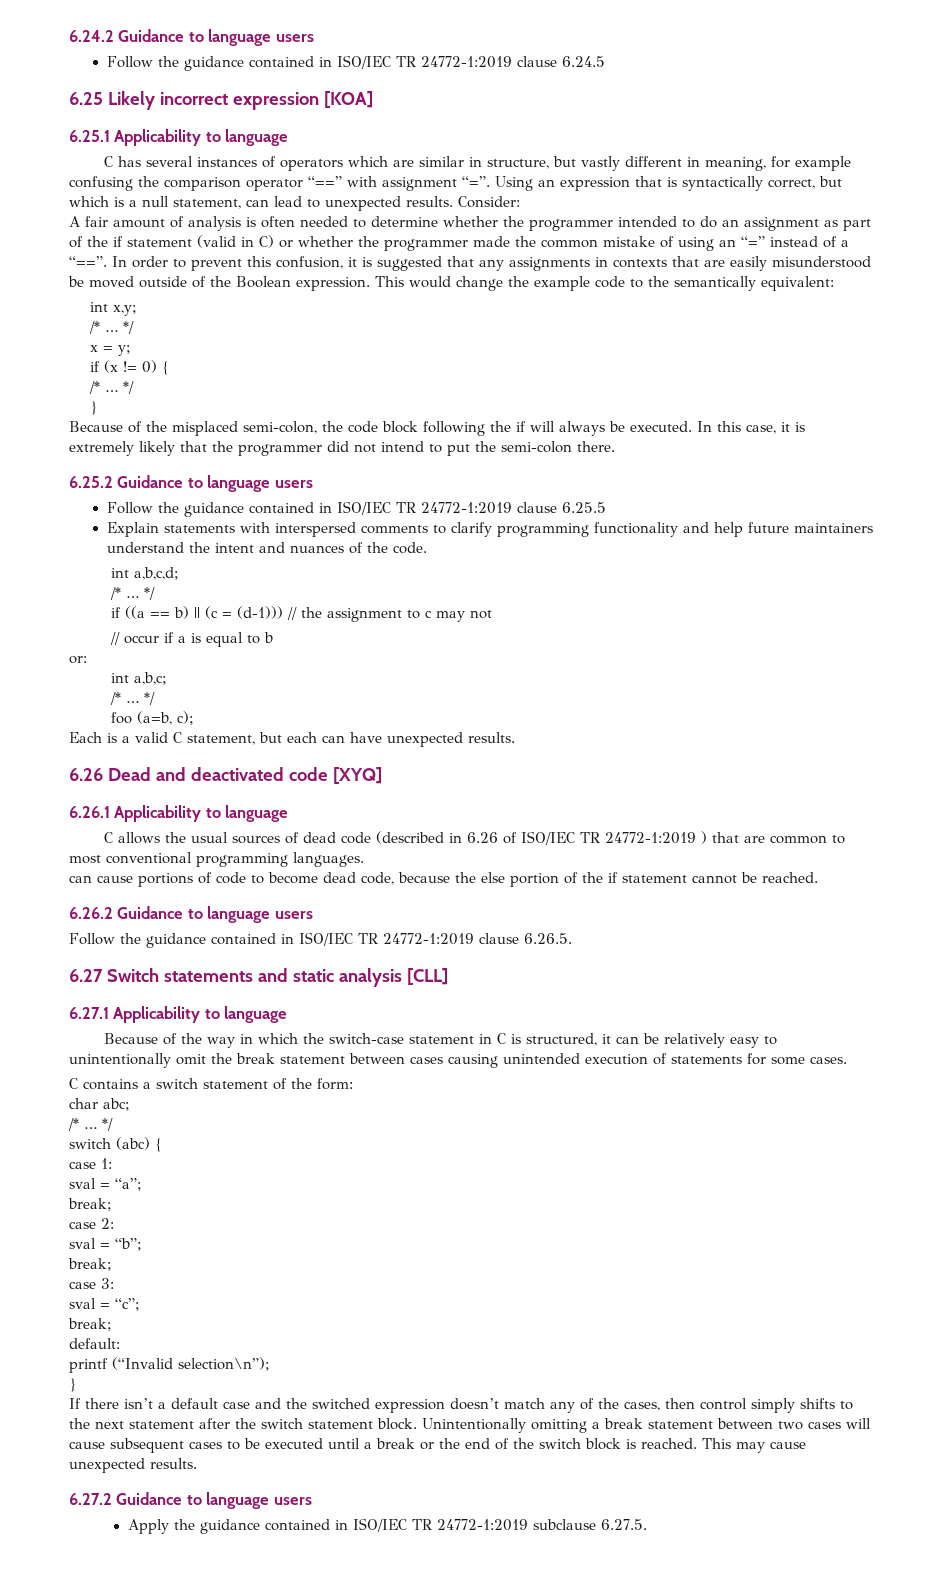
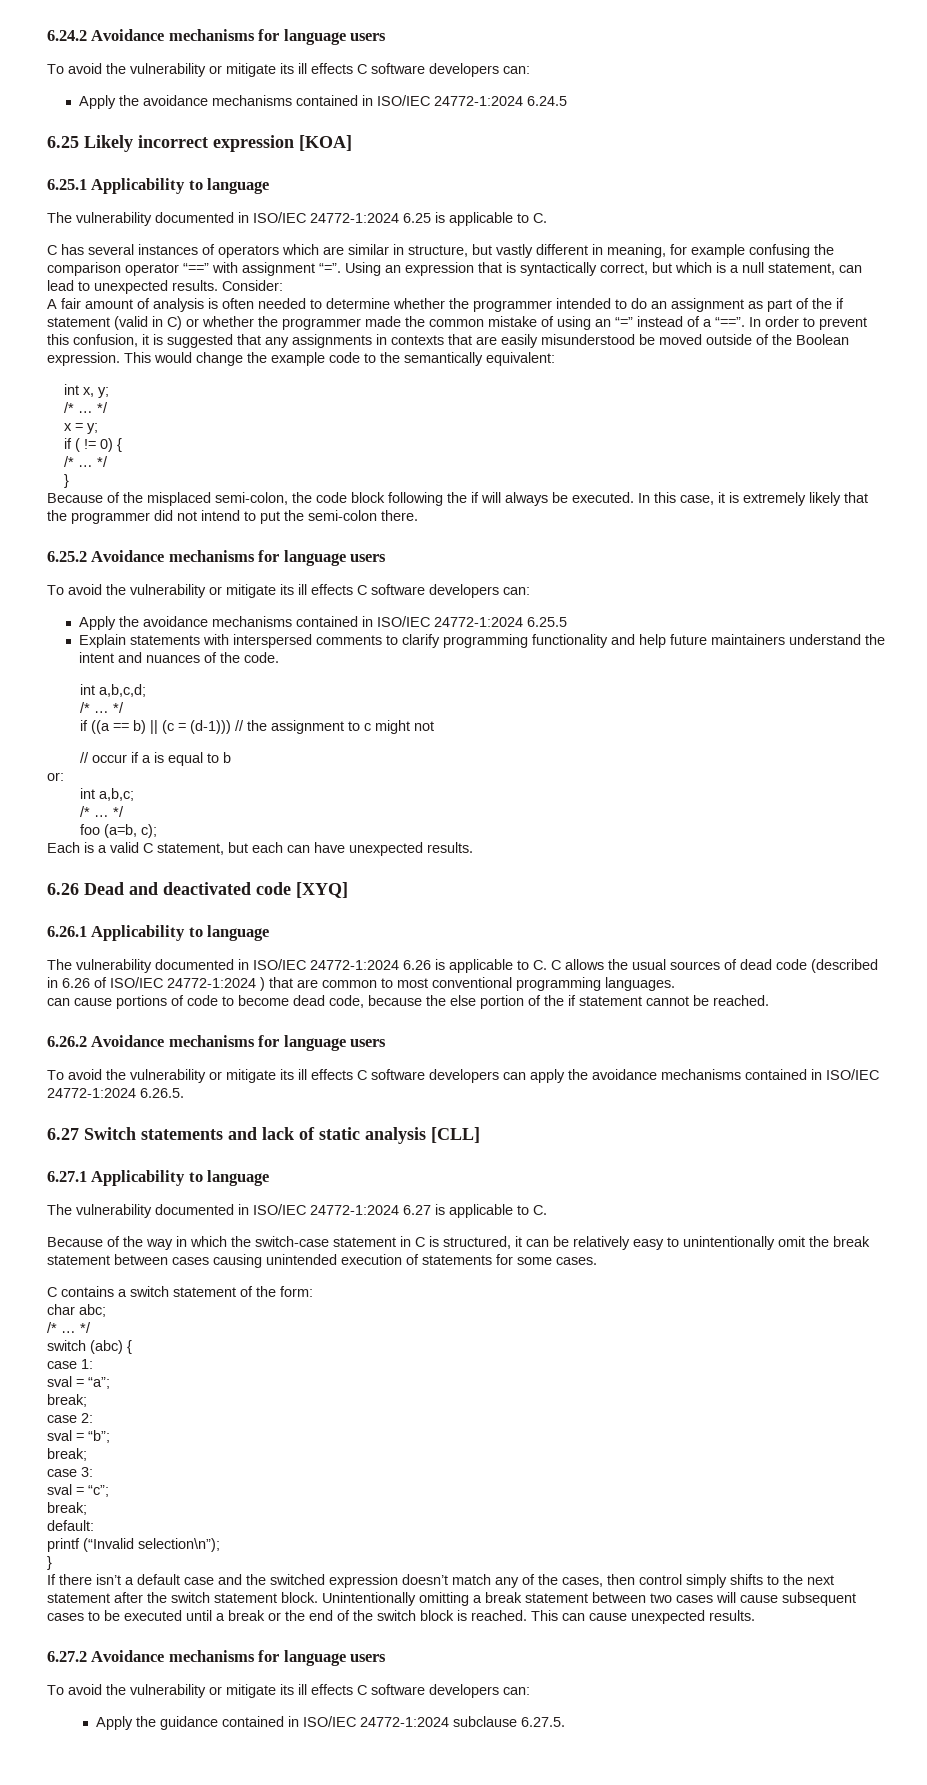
[118,29,314,46] [106,55,557,71] Guidance to language users // Follow the guidance contained in ISO/IEC TR 24772-1:2019 clause -> [91,29,387,45] [47,63,530,77] [79,95,524,109] Avoidance mechanisms for language users // To avoid the vulnerability or mitigate its ill effects C software developers can: // Apply the avoidance mechanisms contained in ISO/IEC 24772-1:2024
(289, 137) none -> [47,212,547,226] // The vulnerability documented in ISO/IEC 24772-1:2024 6.25 is applicable to C.
[113,305,138,316] x,y; -> [82,387,109,398] x, y;
[104,360,119,373] (x -> [74,438,80,452] (
[117,475,313,492] [106,501,557,517] Guidance to language users // Follow the guidance contained in ISO/IEC TR 24772-1:2019 clause -> [91,550,387,566] [47,584,530,598] [79,616,524,630] Avoidance mechanisms for language users // To avoid the vulnerability or mitigate its ill effects C software developers can: // Apply the avoidance mechanisms contained in ISO/IEC 24772-1:2024
[436,611,466,622] may -> [375,720,411,734] might
(289, 813) none -> [47,959,547,973] The vulnerability documented in ISO/IEC 24772-1:2024 6.26 is applicable to C.
[579,832,696,844] TR 24772-1:2019 -> [167,978,256,988] 24772-1:2024
[117,906,313,923] [69,932,519,948] Guidance to language users // Follow the guidance contained in ISO/IEC TR 24772-1:2019 clause -> [91,1035,387,1051] [47,1069,879,1083] [47,1088,136,1098] Avoidance mechanisms for language users // To avoid the vulnerability or mitigate its ill effects C software developers can apply the avoidance mechanisms contained in ISO/IEC 24772-1:2024
(288, 975) none -> [262,1127,315,1140] lack of
(288, 1014) none -> [47,1204,547,1218] // The vulnerability documented in ISO/IEC 24772-1:2024 6.27 is applicable to C.
[736,1442,765,1453] may -> [562,1613,585,1621] can
[116,1492,312,1509] Guidance to language users -> [91,1650,387,1666] [47,1684,530,1698] Avoidance mechanisms for language users // To avoid the vulnerability or mitigate its ill effects C software developers can:
[411,1519,528,1531] TR 24772-1:2019 -> [360,1717,450,1727] 24772-1:2024

